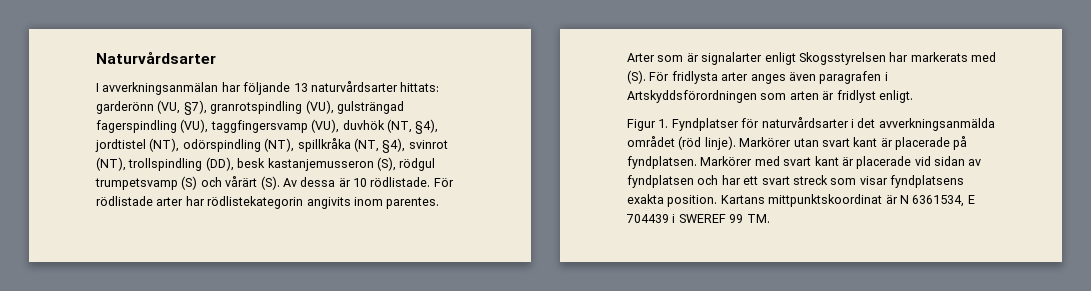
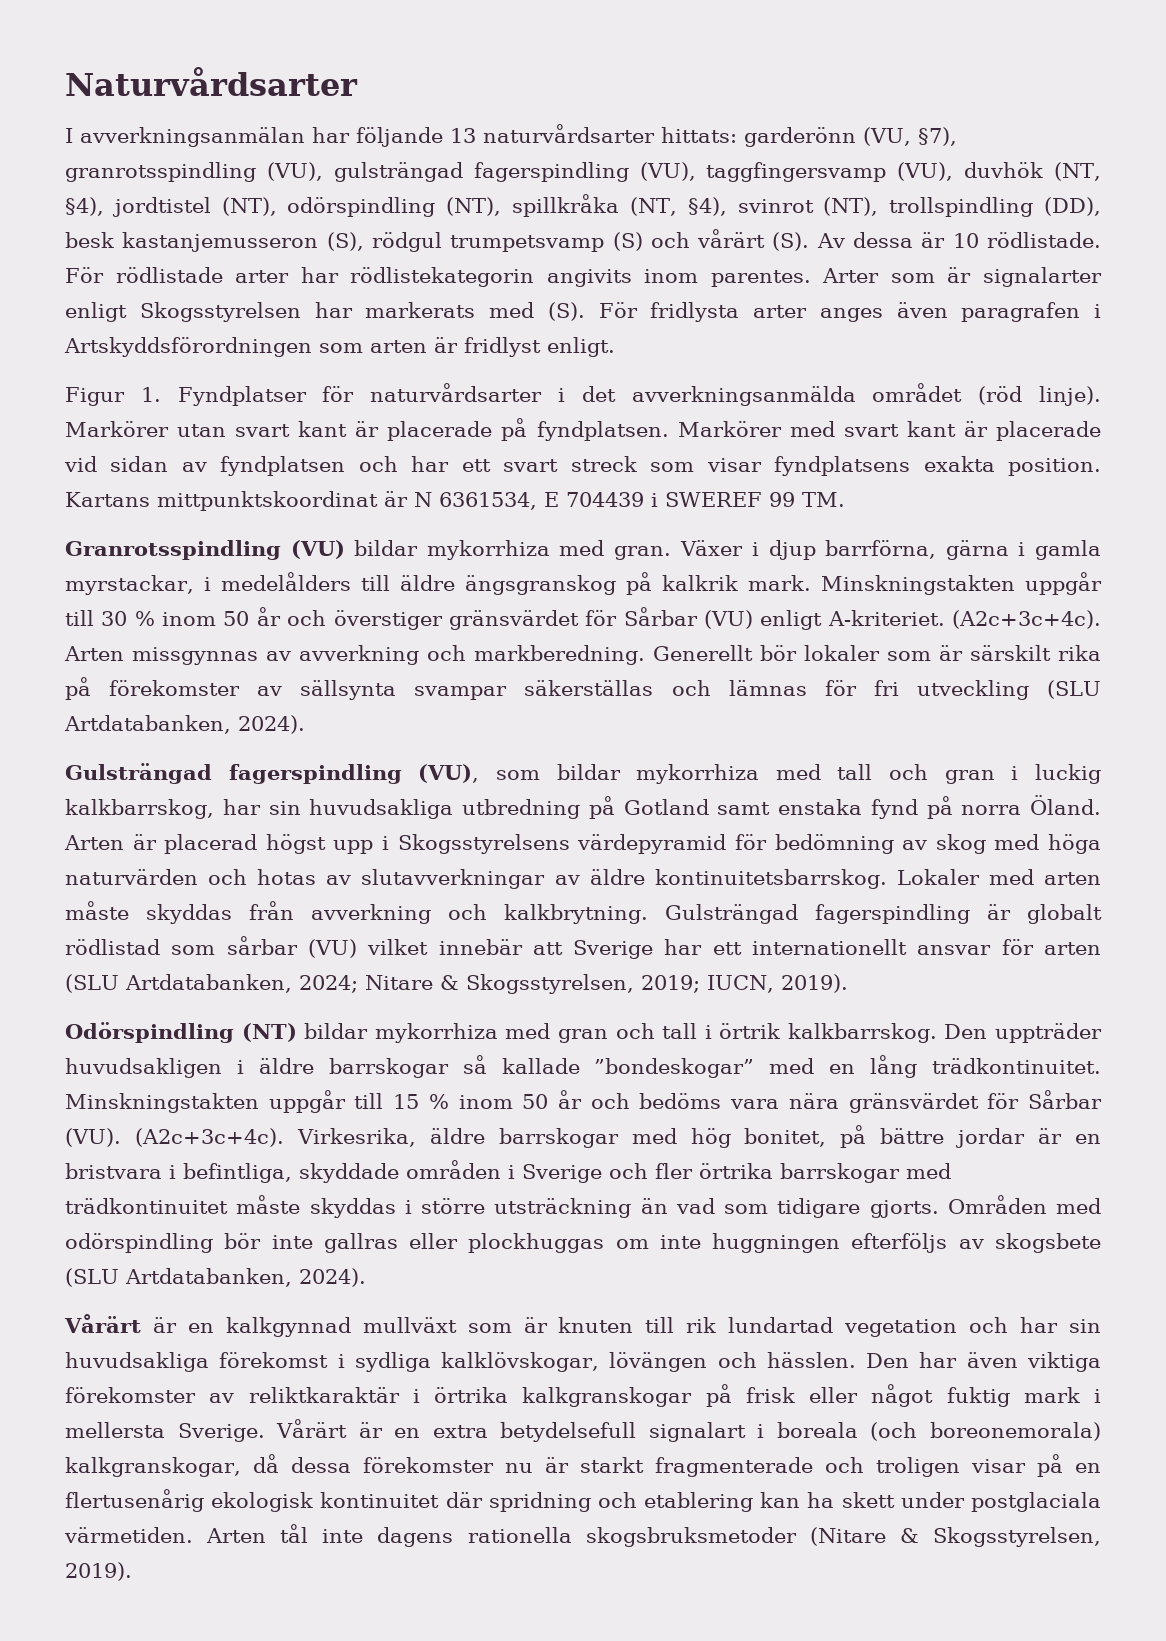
[210,101,303,114] granrotspindling -> [65,162,256,182] granrotsspindling
(770, 218) none -> [65,540,1101,560] [65,572,1102,595] [65,607,1101,630] [64,645,1101,665] [65,677,1102,700] [64,715,305,734] [65,763,1101,784] [65,795,1101,819] [64,834,1102,854] [65,869,1101,889] [65,901,1102,924] [65,936,1101,959] [65,974,848,994] [65,1022,1103,1043] [65,1055,1101,1078] [65,1090,1102,1113] [65,1125,1101,1148] [65,1160,951,1183] [65,1195,1101,1218] [65,1233,1101,1253] [65,1268,366,1287] [64,1314,1101,1337] [65,1352,1101,1372] [65,1384,1101,1407] [65,1419,1101,1442] [65,1454,1101,1477] [65,1489,1101,1512] [64,1524,1101,1547] [65,1562,132,1581] // Granrotsspindling (VU) bildar mykorrhiza med gran. Växer i djup barrförna, gärna i gamla myrstackar, i medelålders till äldre ängsgranskog på kalkrik mark. Minskningstakten uppgår till 30 % inom 50 år och överstiger gränsvärdet för Sårbar (VU) enligt A-kriteriet. (A2c+3c+4c). Arten missgynnas av avverkning och markberedning. Generellt bör lokaler som är särskilt rika på förekomster av sällsynta svampar säkerställas och lämnas för fri utveckling (SLU Artdatabanken, 2024). // Gulsträngad fagerspindling (VU), som bildar mykorrhiza med tall och gran i luckig kalkbarrskog, har sin huvudsakliga utbredning på Gotland samt enstaka fynd på norra Öland. Arten är placerad högst upp i Skogsstyrelsens värdepyramid för bedömning av skog med höga naturvärden och hotas av slutavverkningar av äldre kontinuitetsbarrskog. Lokaler med arten måste skyddas från avverkning och kalkbrytning. Gulsträngad fagerspindling är globalt rödlistad som sårbar (VU) vilket innebär att Sverige har ett internationellt ansvar för arten (SLU Artdatabanken, 2024; Nitare & Skogsstyrelsen, 2019; IUCN, 2019). // Odörspindling (NT) bildar mykorrhiza med gran och tall i örtrik kalkbarrskog. Den uppträder huvudsakligen i äldre barrskogar så kallade ”bondeskogar” med en lång trädkontinuitet. Minskningstakten uppgår till 15 % inom 50 år och bedöms vara nära gränsvärdet för Sårbar (VU). (A2c+3c+4c). Virkesrika, äldre barrskogar med hög bonitet, på bättre jordar är en bristvara i befintliga, skyddade områden i Sverige och fler örtrika barrskogar med trädkontinuitet måste skyddas i större utsträckning än vad som tidigare gjorts. Områden med odörspindling bör inte gallras eller plockhuggas om inte huggningen efterföljs av skogsbete (SLU Artdatabanken, 2024). // Vårärt är en kalkgynnad mullväxt som är knuten till rik lundartad vegetation och har sin huvudsakliga förekomst i sydliga kalklövskogar, lövängen och hässlen. Den har även viktiga förekomster av reliktkaraktär i örtrika kalkgranskogar på frisk eller något fuktig mark i mellersta Sverige. Vårärt är en extra betydelsefull signalart i boreala (och boreonemorala) kalkgranskogar, då dessa förekomster nu är starkt fragmenterade och troligen visar på en flertusenårig ekologisk kontinuitet där spridning och etablering kan ha skett under postglaciala värmetiden. Arten tål inte dagens rationella skogsbruksmetoder (Nitare & Skogsstyrelsen, 2019).

